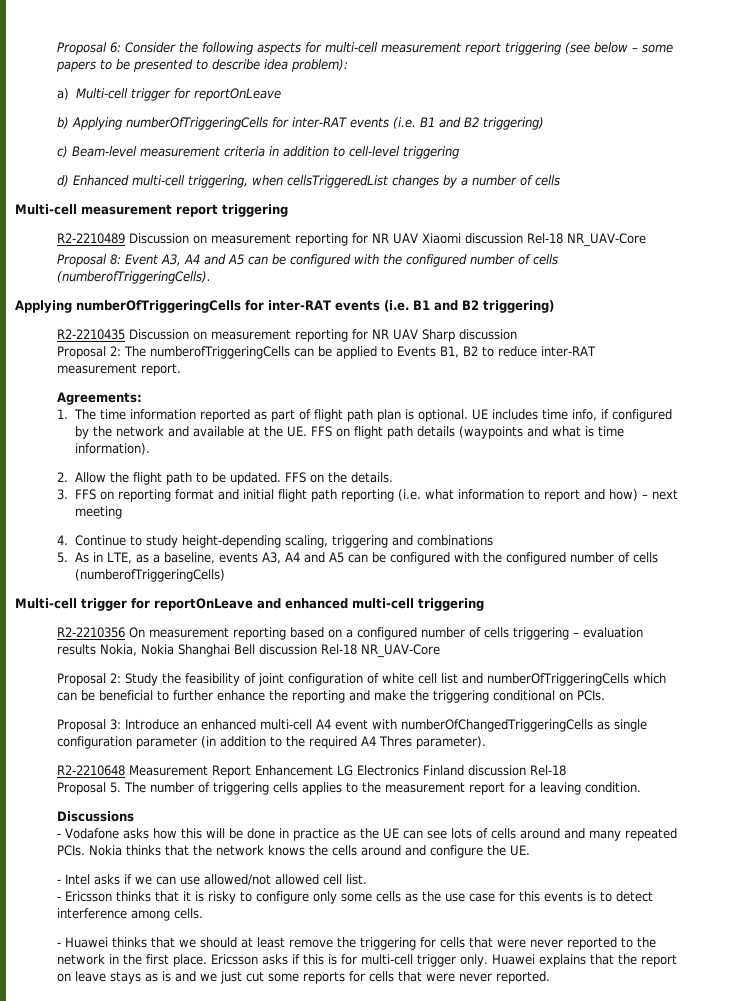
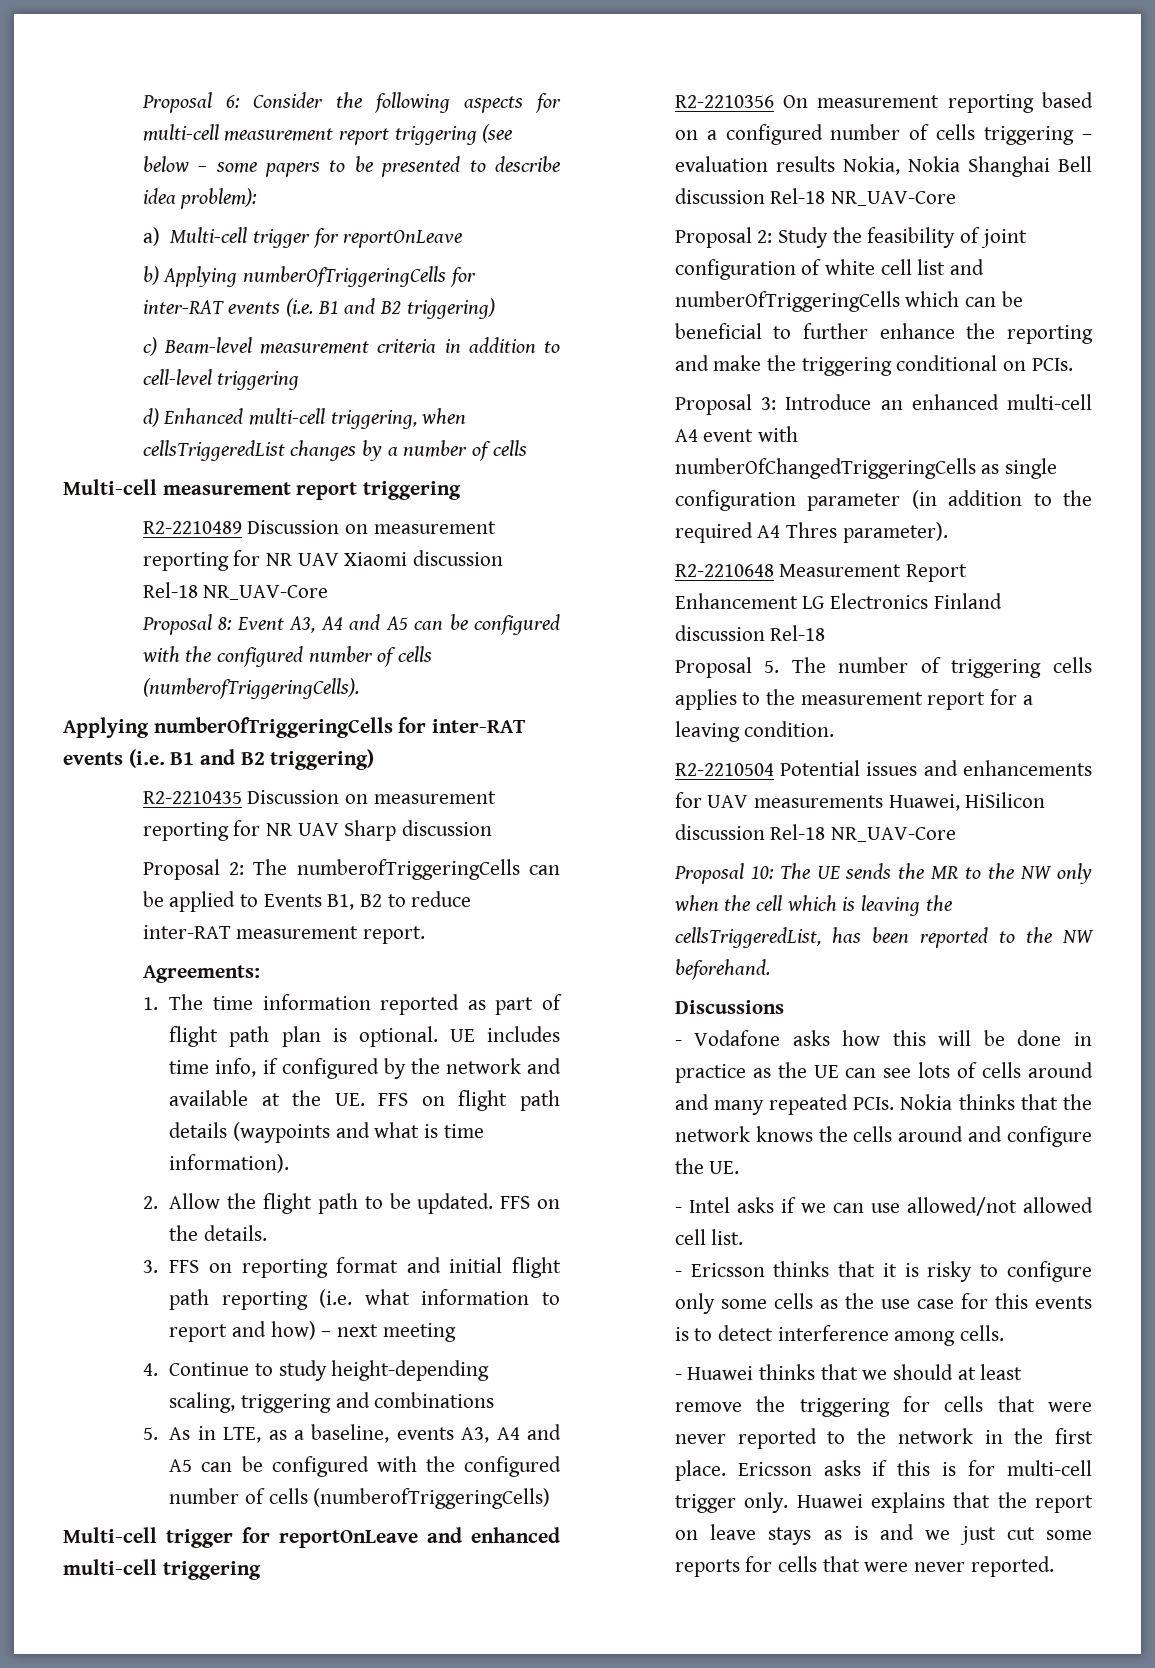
(642, 787) none -> [674,760,1092,776] [674,792,1046,811] [674,824,957,842] [673,863,1092,884] [673,895,952,916] [674,927,1094,948] [674,959,770,980] // R2-2210504 Potential issues and enhancements for UAV measurements Huawei, HiSilicon discussion Rel-18 NR_UAV-Core // Proposal 10: The UE sends the MR to the NW only when the cell which is leaving the cellsTriggeredList, has been reported to the NW beforehand.

